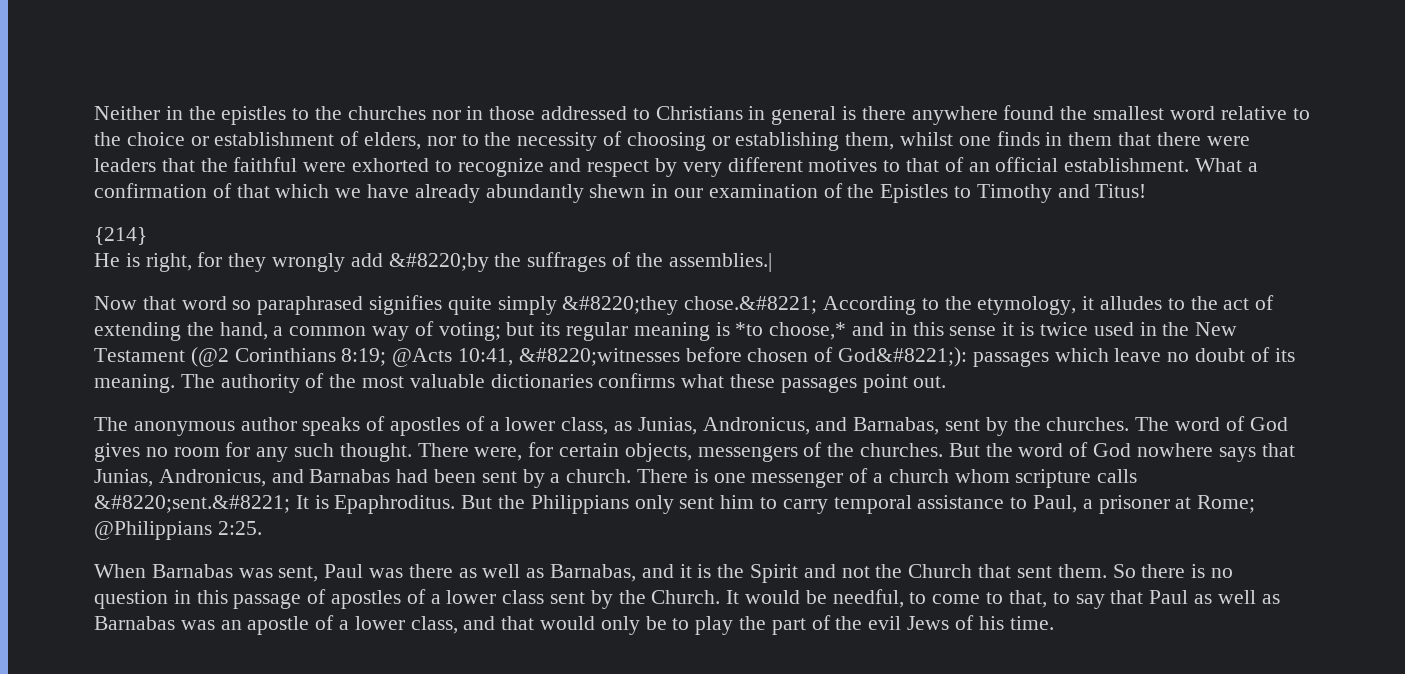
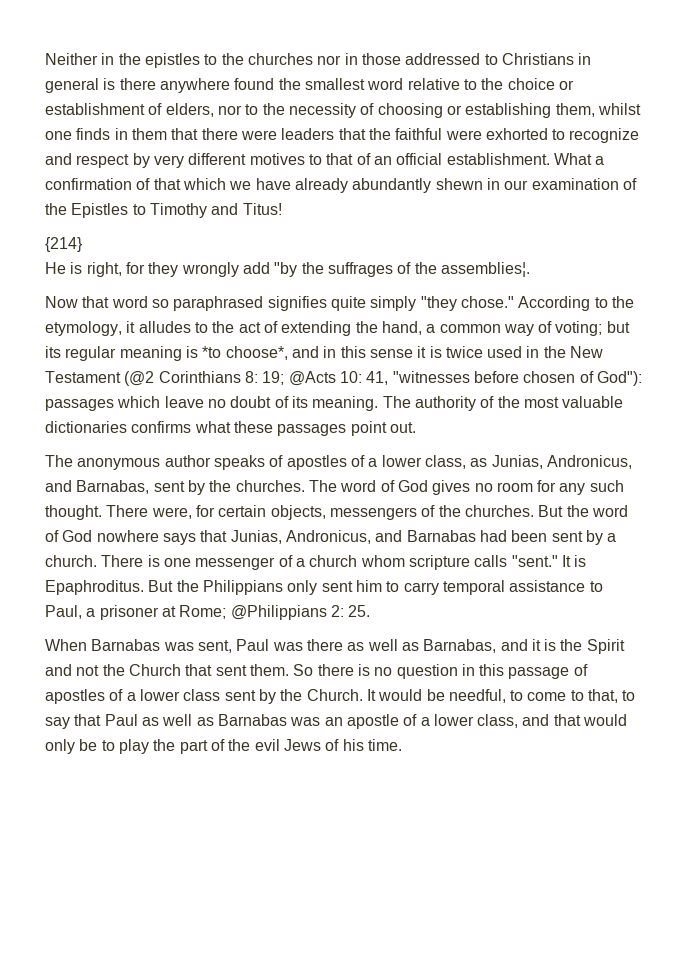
[388,253,489,272] &#8220;by -> [274,262,298,277] "by
[668,253,772,272] assemblies.| -> [440,262,530,277] assemblies¦.
[562,296,818,315] &#8220;they chose.&#8221; -> [420,296,514,311] "they chose."
[769,322,847,340] choose,* -> [225,346,288,360] choose*,
[341,348,680,367] 8:19; @Acts 10:41, &#8220;witnesses -> [244,371,470,386] 8: 19; @Acts 10: 41, "witnesses
[838,347,968,367] God&#8221;): -> [596,371,642,386] God"):
[94,495,290,513] &#8220;sent.&#8221; -> [511,555,558,567] "sent."
[217,521,262,535] 2:25. -> [330,605,371,617] 2: 25.

